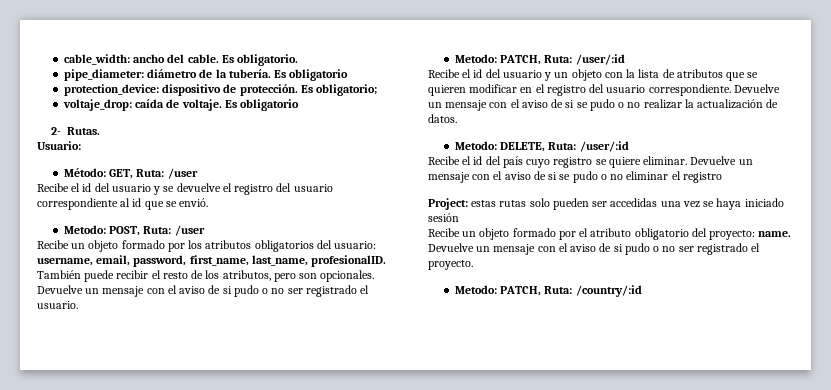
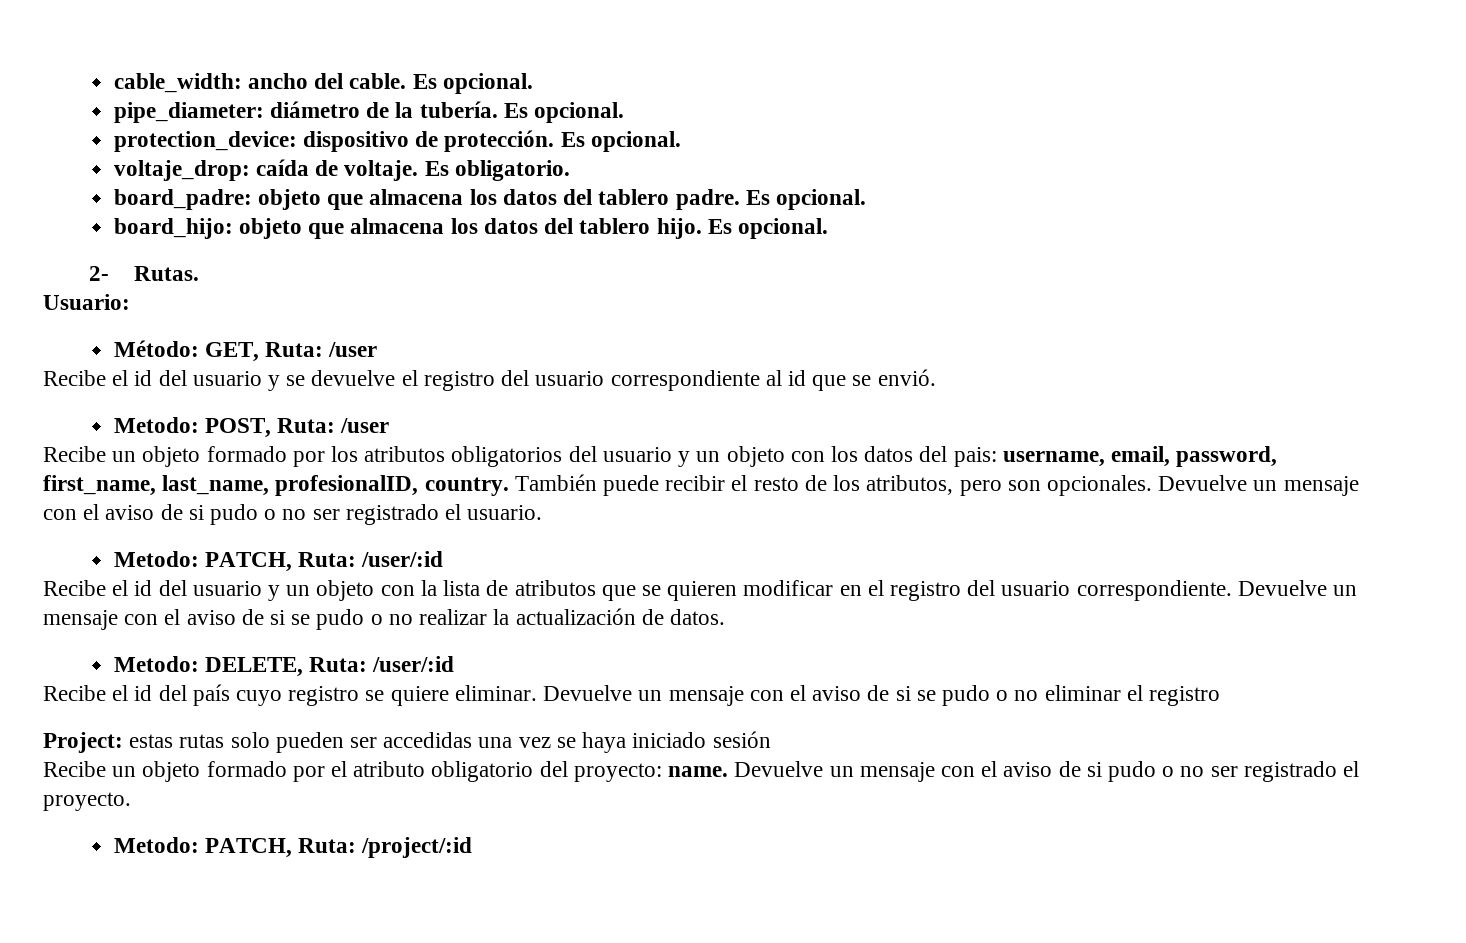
[237,54,299,66] obligatorio. -> [442,73,533,94] opcional.
[289,69,349,81] obligatorio -> [534,102,625,123] opcional.
[316,84,378,96] obligatorio; -> [590,131,681,152] opcional.
[240,99,300,111] obligatorio -> [454,160,570,181] [113,189,866,210] [113,218,828,239] obligatorio. // board_padre: objeto que almacena los datos del tablero padre. Es opcional. // board_hijo: objeto que almacena los datos del tablero hijo. Es opcional.
[334,241,377,249] usuario: -> [602,446,997,467] usuario y un objeto con los datos del pais:
[311,255,387,267] profesionalID. -> [275,475,509,496] profesionalID, country.
[575,285,642,297] /country/:id -> [361,837,473,858] /project/:id

